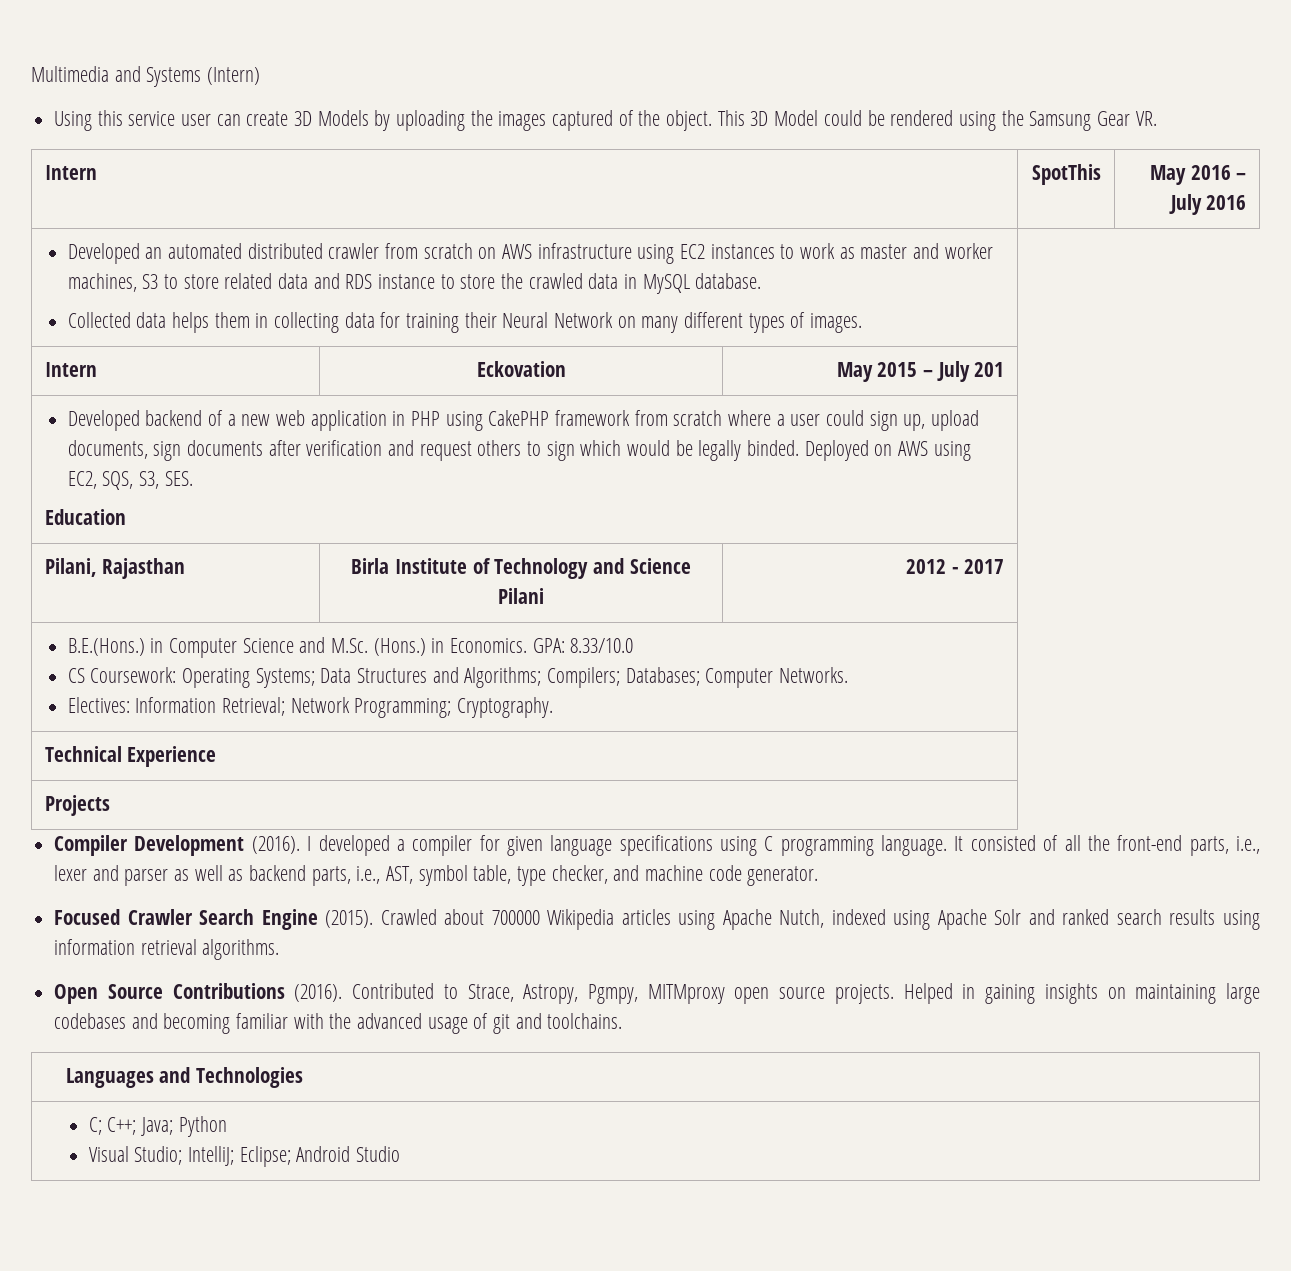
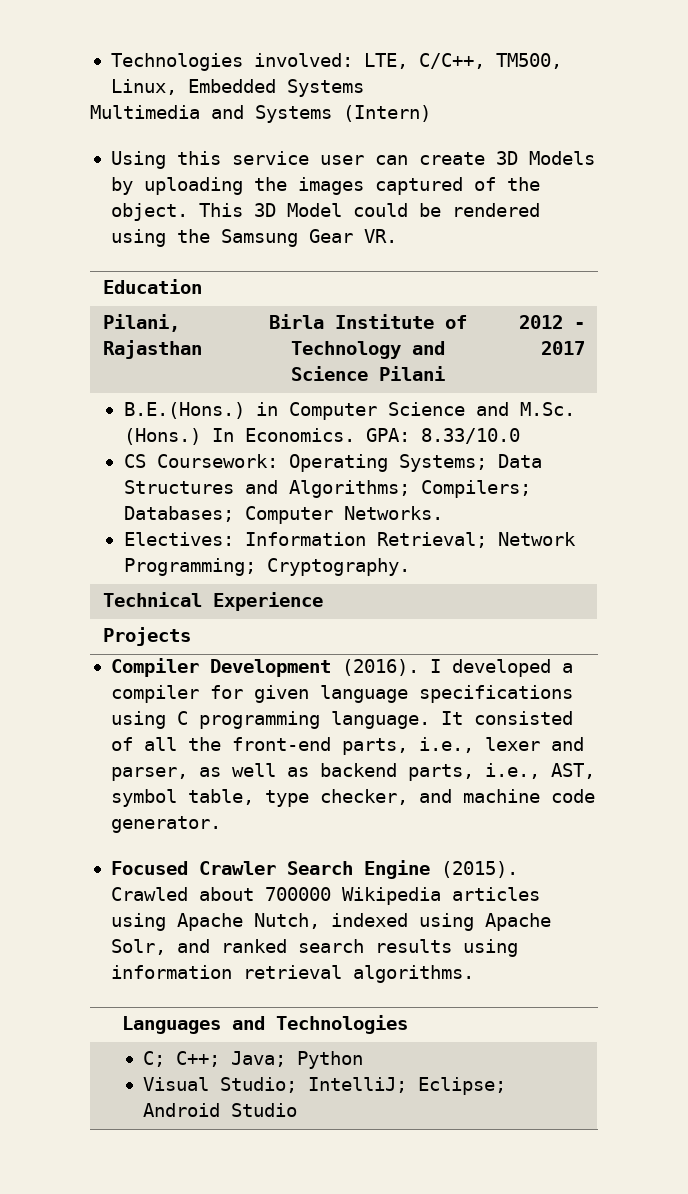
(31, 74) none -> [110,53,562,71] [110,79,364,97] Technologies involved: LTE, C/C++, TM500, Linux, Embedded Systems //
[44,165,97,180] [1031,164,1101,185] [1150,165,1247,185] [1168,194,1247,215] [67,243,993,264] [67,273,762,294] [67,312,863,333] [44,362,97,377] [476,361,566,377] [836,361,1005,382] [67,410,980,431] [67,440,971,461] [67,471,193,490] Intern | SpotThis | May 2016 – July 2016 // Developed an automated distributed crawler from scratch on AWS infrastructure using EC2 instances to work as master and worker machines, S3 to store related data and RDS instance to store the crawled data in MySQL database. // Collected data helps them in collecting data for training their Neural Network on many different types of images. // Intern | Eckovation | May 2015 – July 201 // Developed backend of a new web application in PHP using CakePHP framework from scratch where a user could sign up, upload documents, sign documents after verification and request others to sign which would be legally binded. Deployed on AWS using EC2, SQS, S3, SES. // -> (397, 236) none
[431,638,445,653] in -> [211,428,234,442] In
[124,869,169,886] parser -> [110,767,188,781] parser,
[994,909,1022,925] Solr -> [110,939,166,955] Solr,
[54,983,1261,1004] [54,1013,623,1034] // Open Source Contributions (2016). Contributed to Strace, Astropy, Pgmpy, MITMproxy open source projects. Helped in gaining insights on maintaining large codebases and becoming familiar with the advanced usage of git and toolchains. -> (474, 974) none

